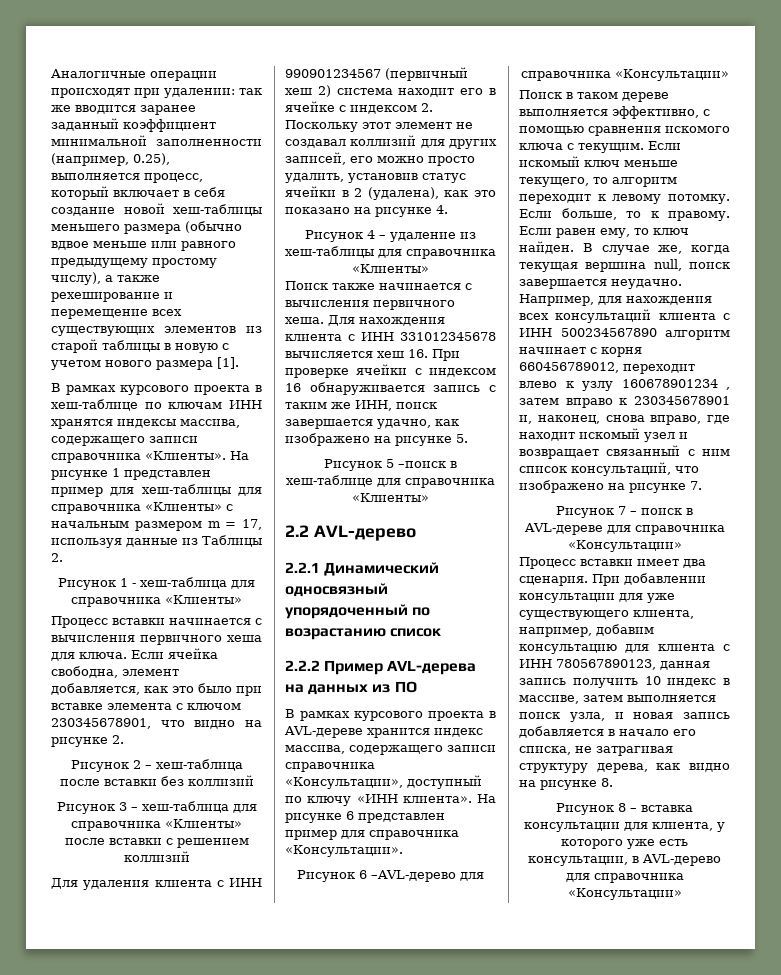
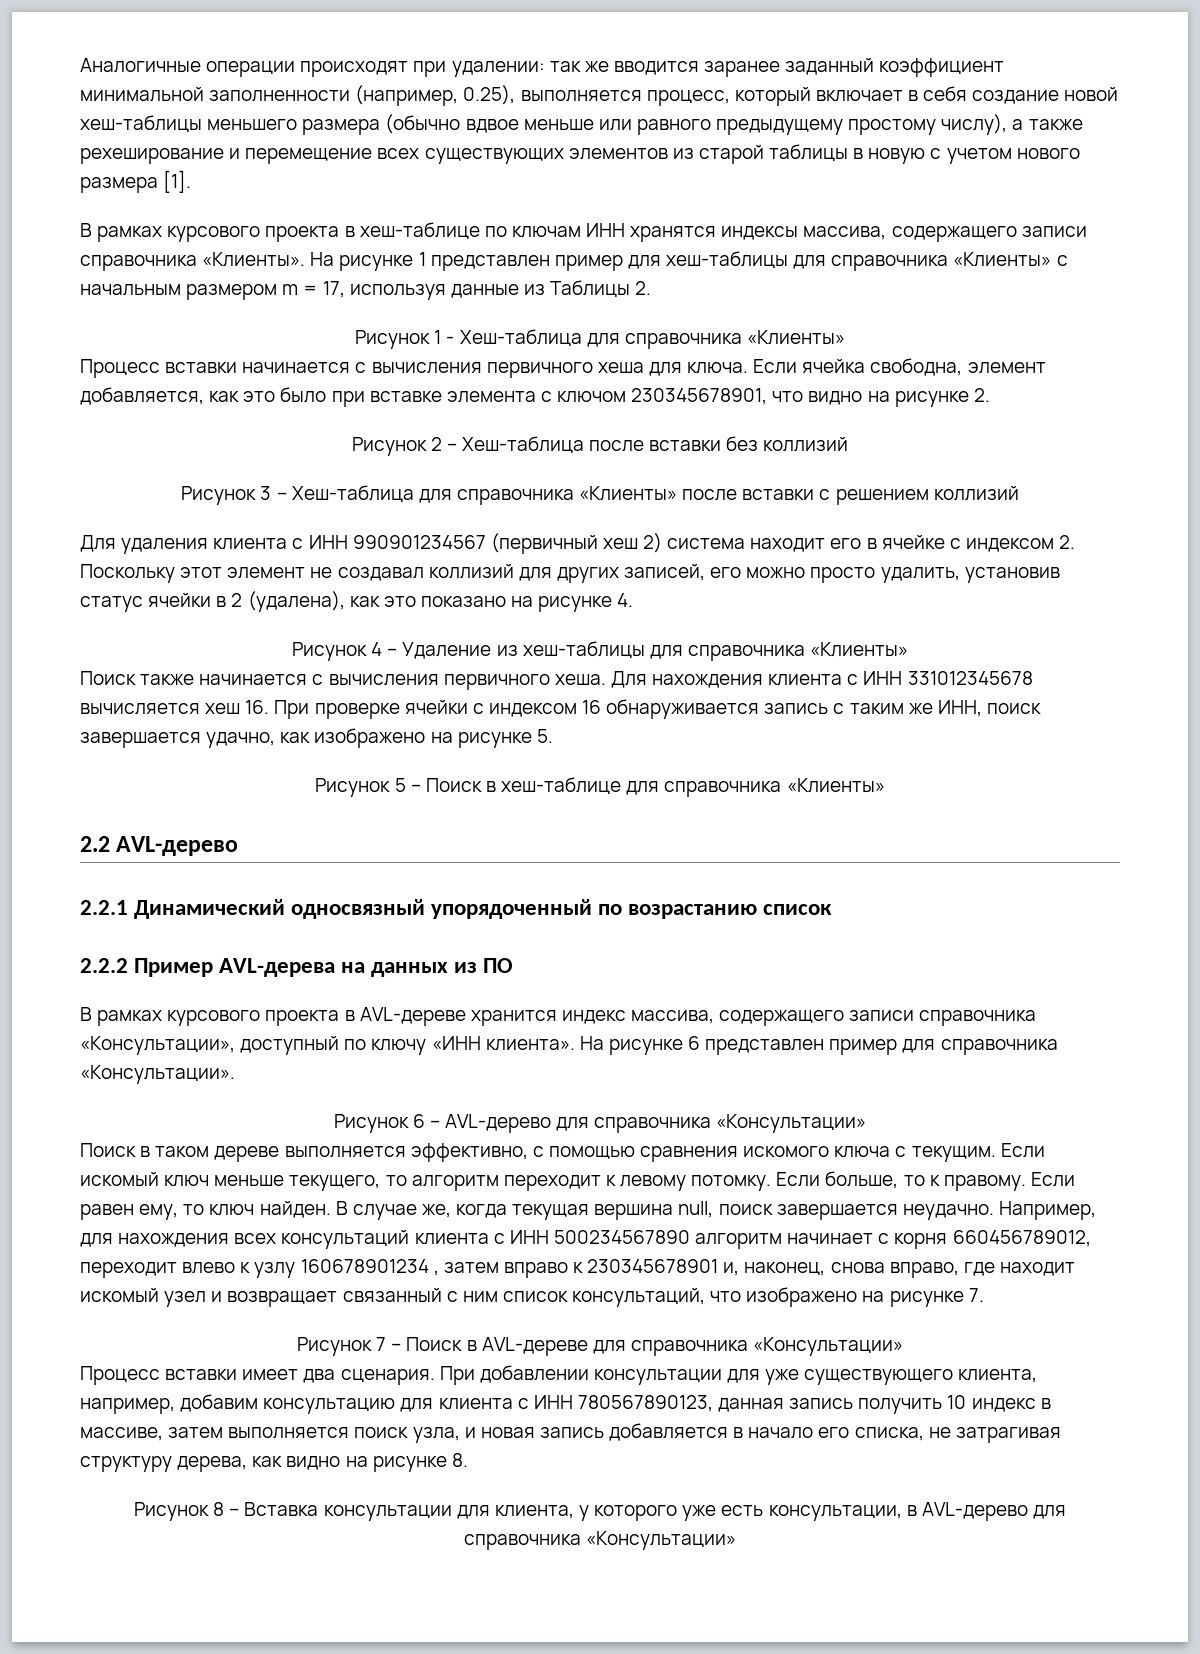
[140,577,227,589] хеш-таблица -> [459,329,582,346] Хеш-таблица
[155,759,243,771] хеш-таблица -> [461,436,584,453] Хеш-таблица
[141,801,229,813] хеш-таблица -> [291,485,414,502] Хеш-таблица
[390,232,456,242] удаление -> [402,642,492,659] Удаление
[398,461,446,468] –поиск -> [410,778,482,792] – Поиск
[371,870,456,882] –AVL-дерево -> [429,1114,551,1133] – AVL-дерево
[641,508,682,515] поиск -> [406,1337,463,1351] Поиск
[641,805,693,812] вставка -> [244,1502,319,1516] Вставка

